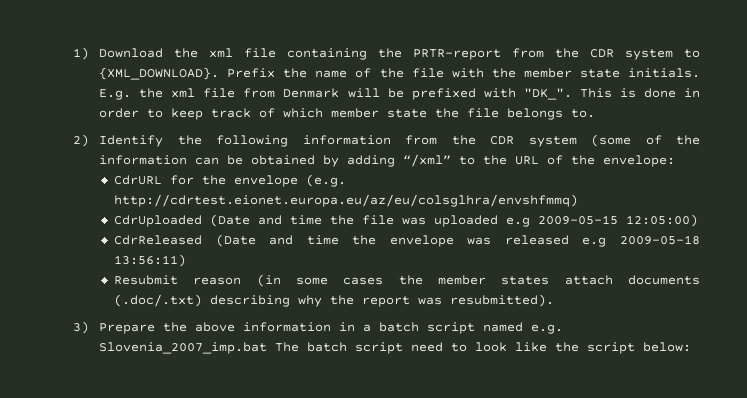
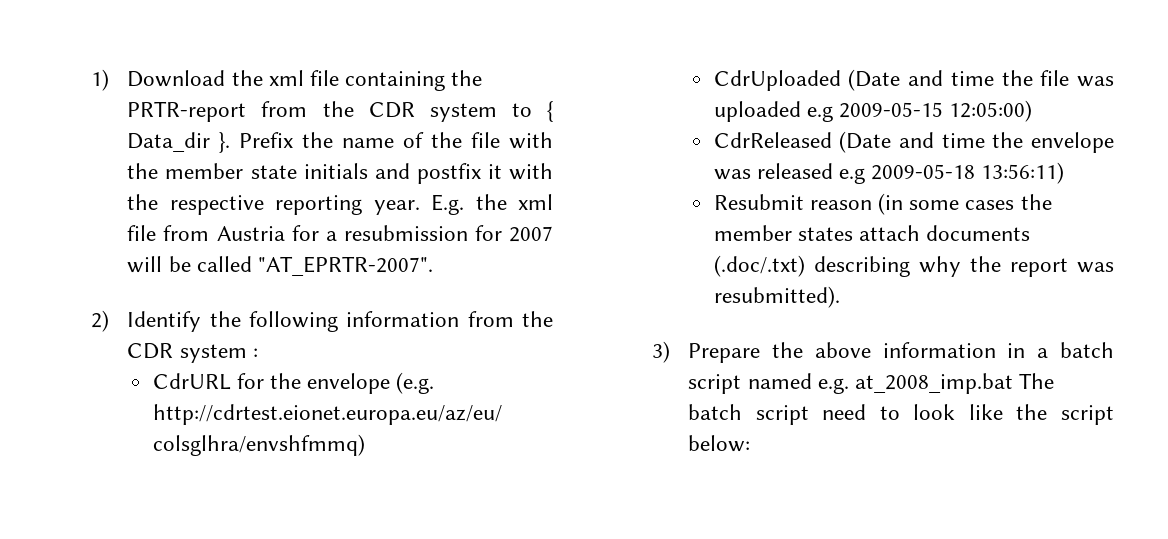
[99,67,220,80] {XML_DOWNLOAD}. -> [547,101,554,122] [127,132,231,153] { Data_dir }.
[628,68,700,78] initials. -> [303,163,553,184] [127,194,420,215] initials and postfix it with the respective reporting year.
[283,88,700,100] [99,108,596,120] Denmark will be prefixed with "DK_". This is done in order to keep track of which member state the file belongs to. -> [216,225,553,242] [127,256,433,276] Austria for a resubmission for 2007 will be called "AT_EPRTR-2007".
[591,134,700,147] [99,154,676,167] (some of the information can be obtained by adding “/xml” to the URL of the envelope: -> [252,348,258,358] :
[99,342,268,354] Slovenia_2007_imp.bat -> [854,373,1013,394] at_2008_imp.bat

